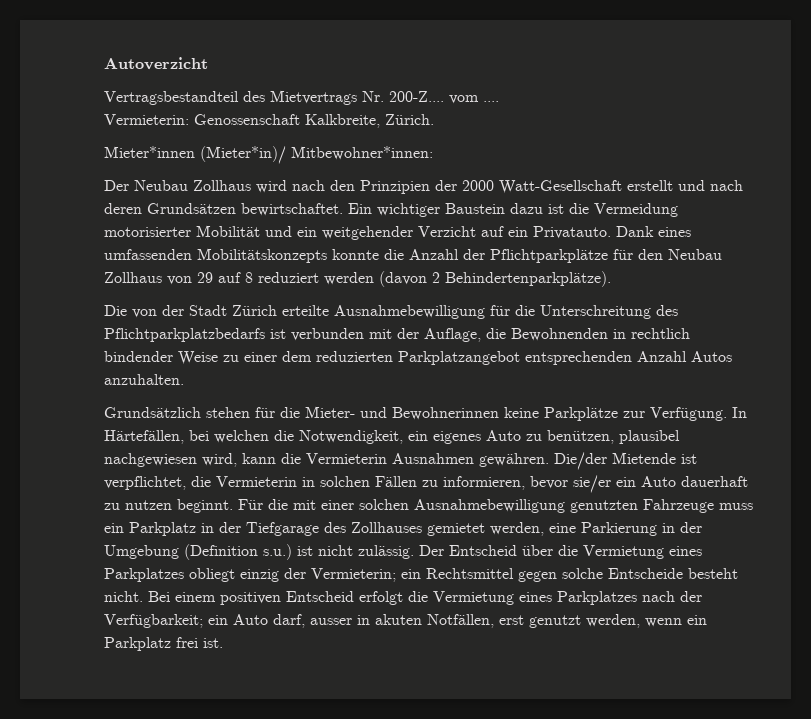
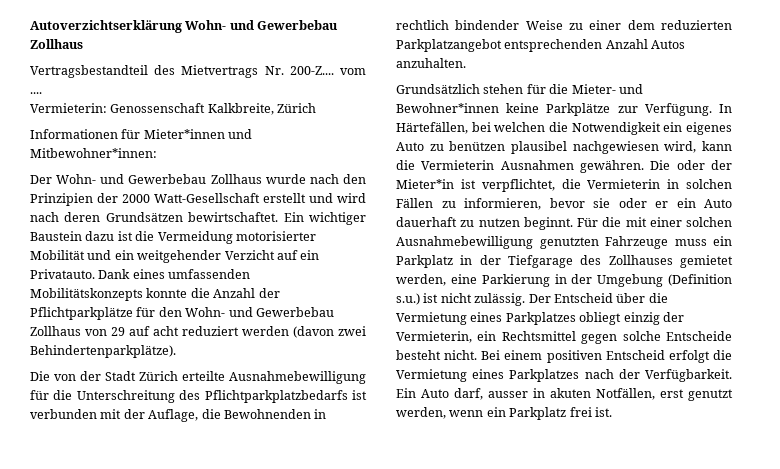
[104,57,208,70] Autoverzicht -> [30,20,339,33] [30,39,83,49] Autoverzichtserklärung Wohn- und Gewerbebau Zollhaus
[385,114,434,125] [104,146,433,164] [104,180,287,193] Zürich. // Mieter*innen (Mieter*in)/ Mitbewohner*innen: // Der Neubau Zollhaus wird -> [277,103,317,113] [30,129,253,139] [30,148,157,158] [30,174,306,184] Zürich // Informationen für Mieter*innen und Mitbewohner*innen: // Der Wohn- und Gewerbebau Zollhaus wurde
(705, 185) none -> [337,193,366,203] wird
[668,249,722,260] Neubau -> [185,307,334,317] Wohn- und Gewerbebau
[245,272,253,283] 8 -> [153,326,179,336] acht
[432,272,440,283] 2 -> [338,326,366,336] zwei
[392,407,499,420] Bewohnerinnen -> [396,103,499,113] Bewohner*innen
[299,430,403,444] Notwendigkeit, -> [571,122,661,135] Notwendigkeit
[547,430,614,444] benützen, -> [449,141,506,151] benützen
[554,452,676,470] Die/der Mietende -> [650,160,732,170] [396,179,454,189] Die oder der Mieter*in
[573,475,611,493] sie/er -> [593,198,668,208] sie oder er
[311,568,396,582] Vermieterin; -> [396,331,472,343] Vermieterin,
[104,614,228,628] Verfügbarkeit; ein -> [645,369,732,382] [396,388,416,398] Verfügbarkeit. Ein

